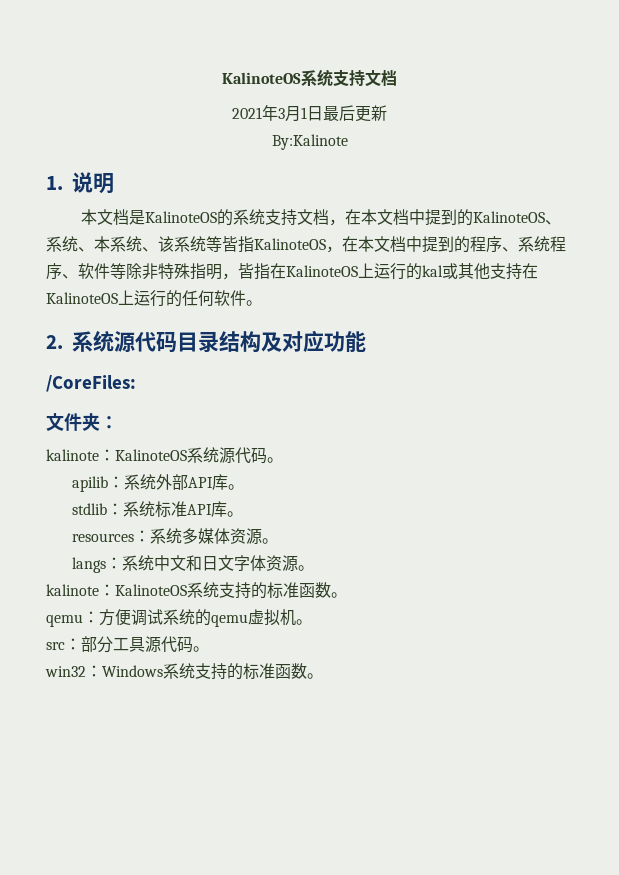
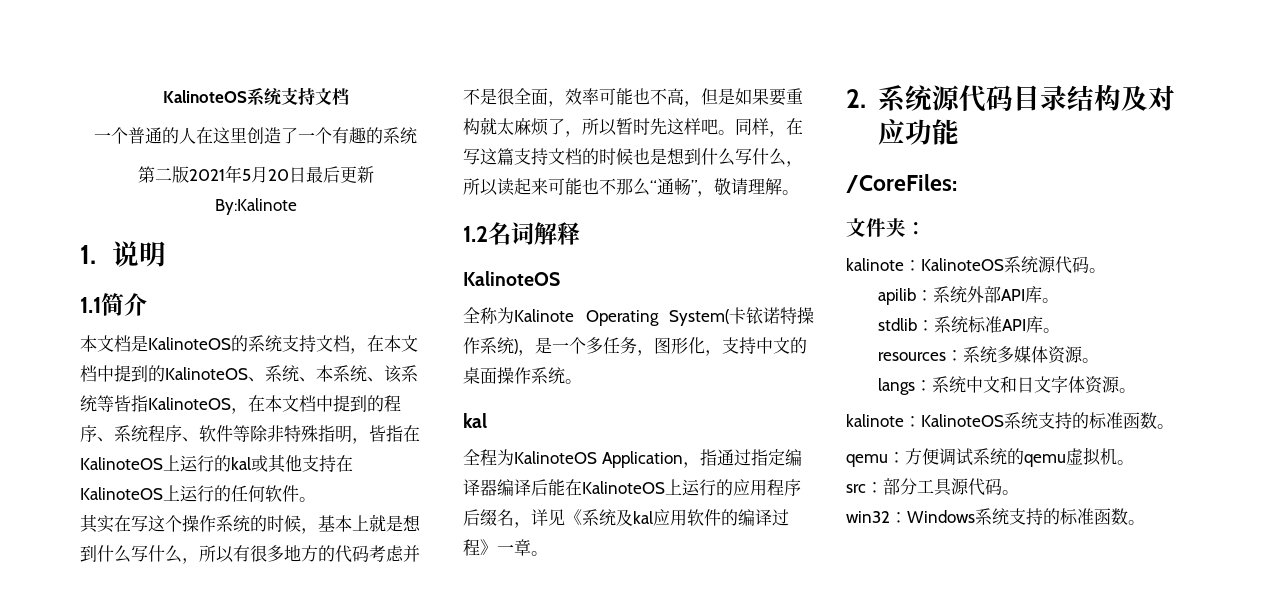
[232,105,307,122] 2021年3月1 -> [94,127,417,144] [137,165,289,183] 一个普通的人在这里创造了一个有趣的系统 // 第二版2021年5月20
(115, 183) none -> [80,293,147,316] // 1.1简介
(262, 303) none -> [80,514,421,534] [80,545,420,564] [463,88,803,107] [463,117,803,137] [463,148,803,167] [463,178,799,197] [463,222,580,245] [463,271,560,286] [463,307,814,326] [463,337,807,356] [463,367,582,384] [463,413,487,428] [463,449,802,468] [463,479,801,496] [463,509,789,528] [463,539,548,556] // 其实在写这个操作系统的时候，基本上就是想到什么写什么，所以有很多地方的代码考虑并不是很全面，效率可能也不高，但是如果要重构就太麻烦了，所以暂时先这样吧。同样，在写这篇支持文档的时候也是想到什么写什么，所以读起来可能也不那么“通畅”，敬请理解。 // 1.2名词解释 // KalinoteOS // 全称为Kalinote Operating System(卡铱诺特操作系统)，是一个多任务，图形化，支持中文的桌面操作系统。 // kal // 全程为KalinoteOS Application，指通过指定编译器编译后能在KalinoteOS上运行的应用程序后缀名，详见《系统及kal应用软件的编译过程》一章。

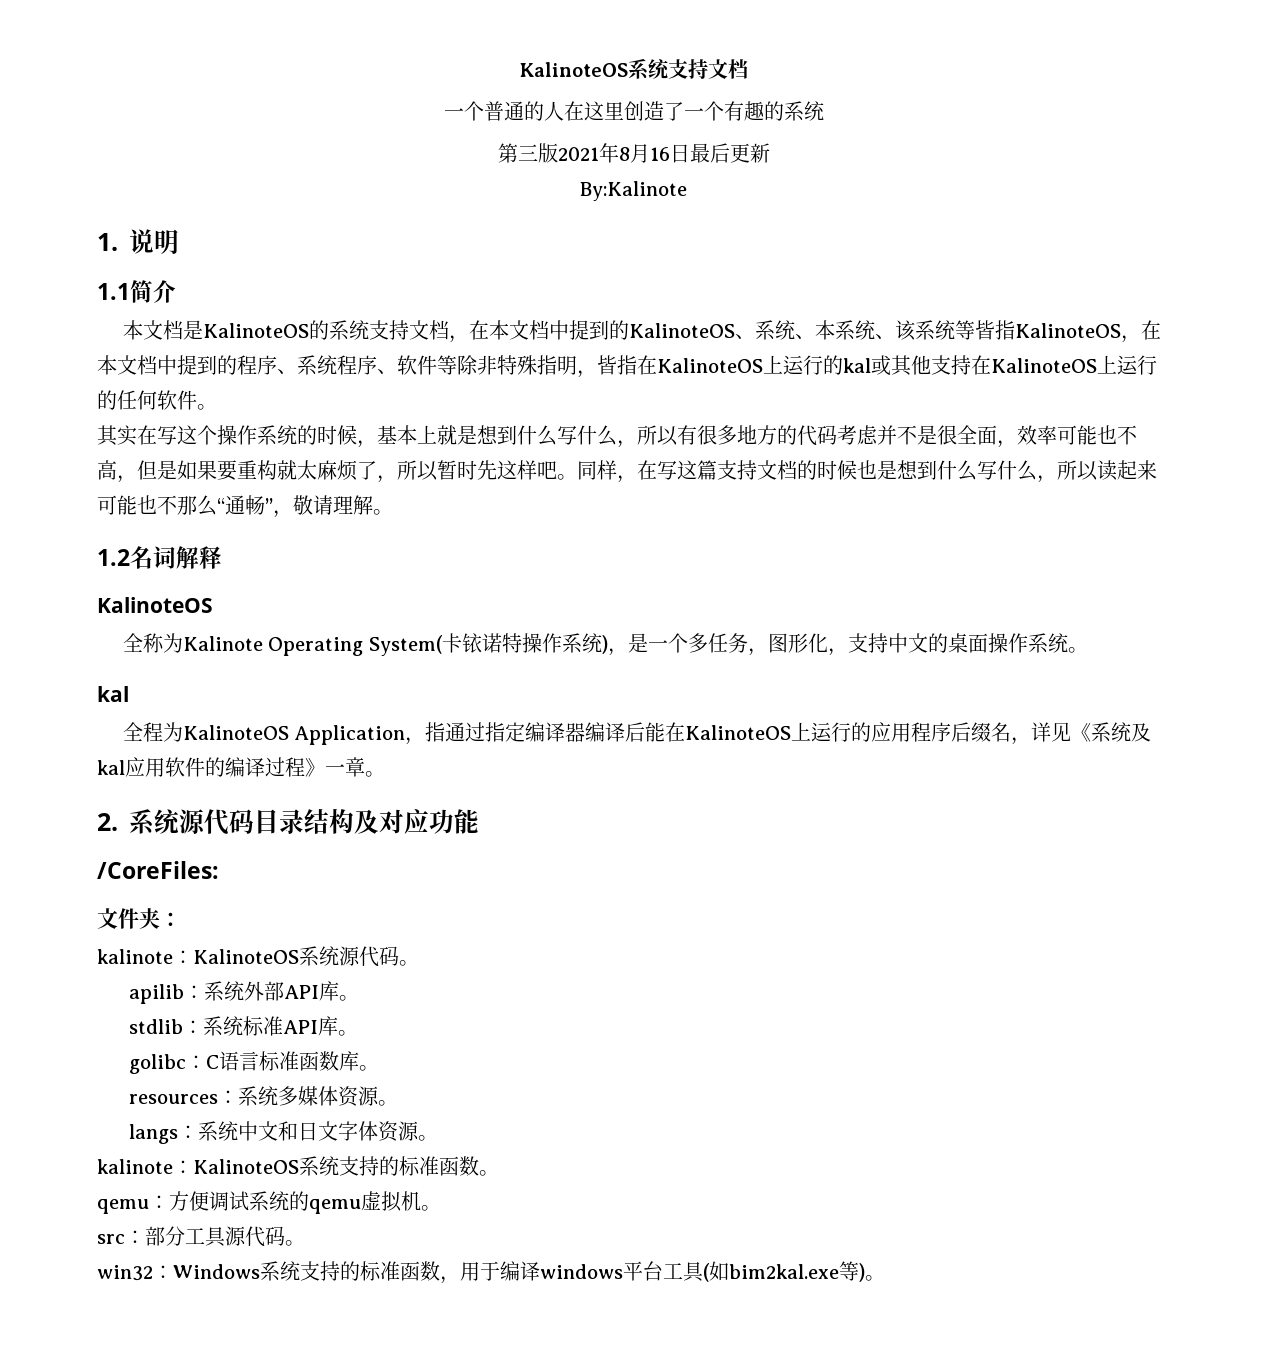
[154,168,172,181] 二 -> [517,144,538,161] 三
[241,166,289,183] 5月20 -> [618,144,670,163] 8月16
(1060, 330) none -> [129,1051,380,1074] // golibc：C语言标准函数库。
(1128, 516) none -> [440,1261,865,1284] ，用于编译windows平台工具(如bim2kal.exe等)

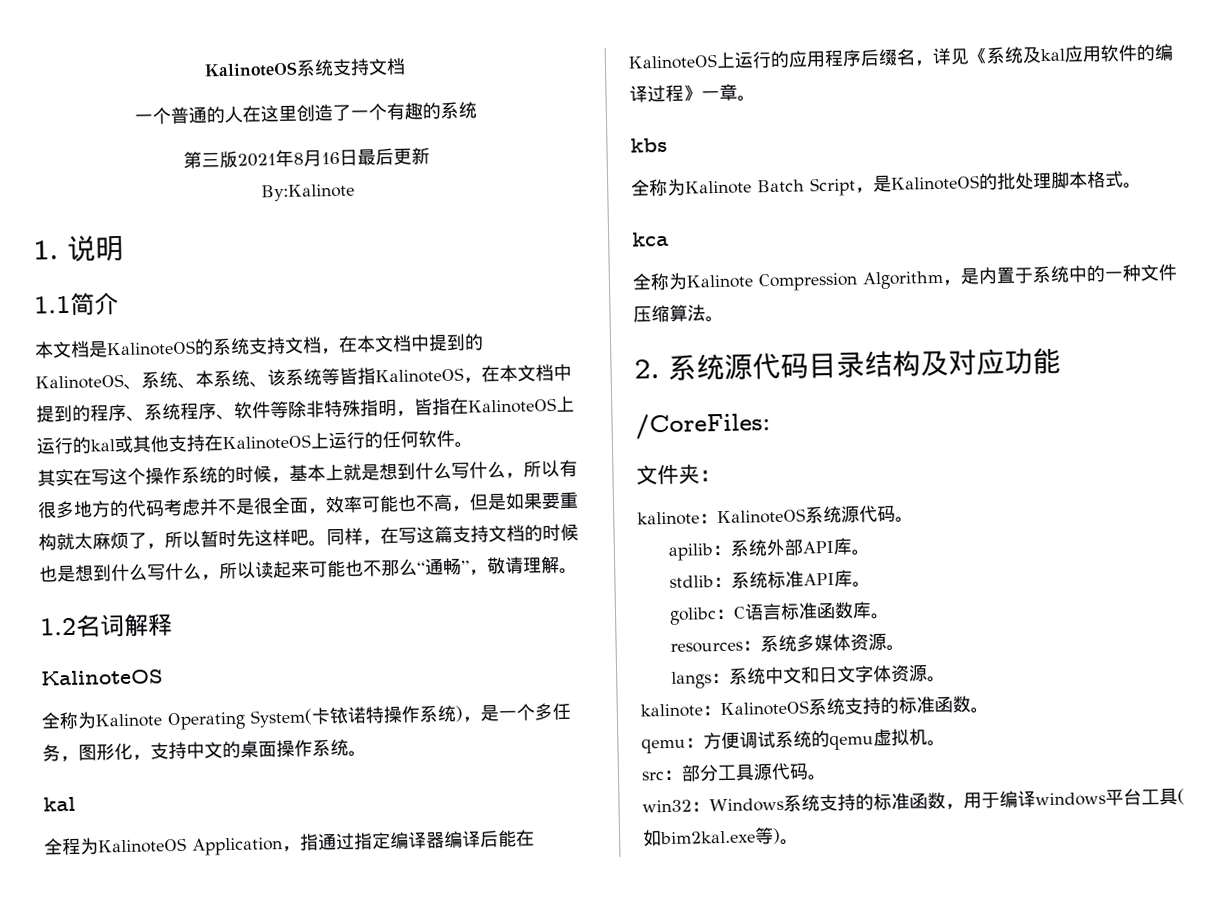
(385, 774) none -> [630,137,668,153] [631,170,1142,197] [632,231,669,247] [632,263,1178,292] [633,304,724,323] // kbs // 全称为Kalinote Batch Script，是KalinoteOS的批处理脚本格式。 // kca // 全称为Kalinote Compression Algorithm，是内置于系统中的一种文件压缩算法。

